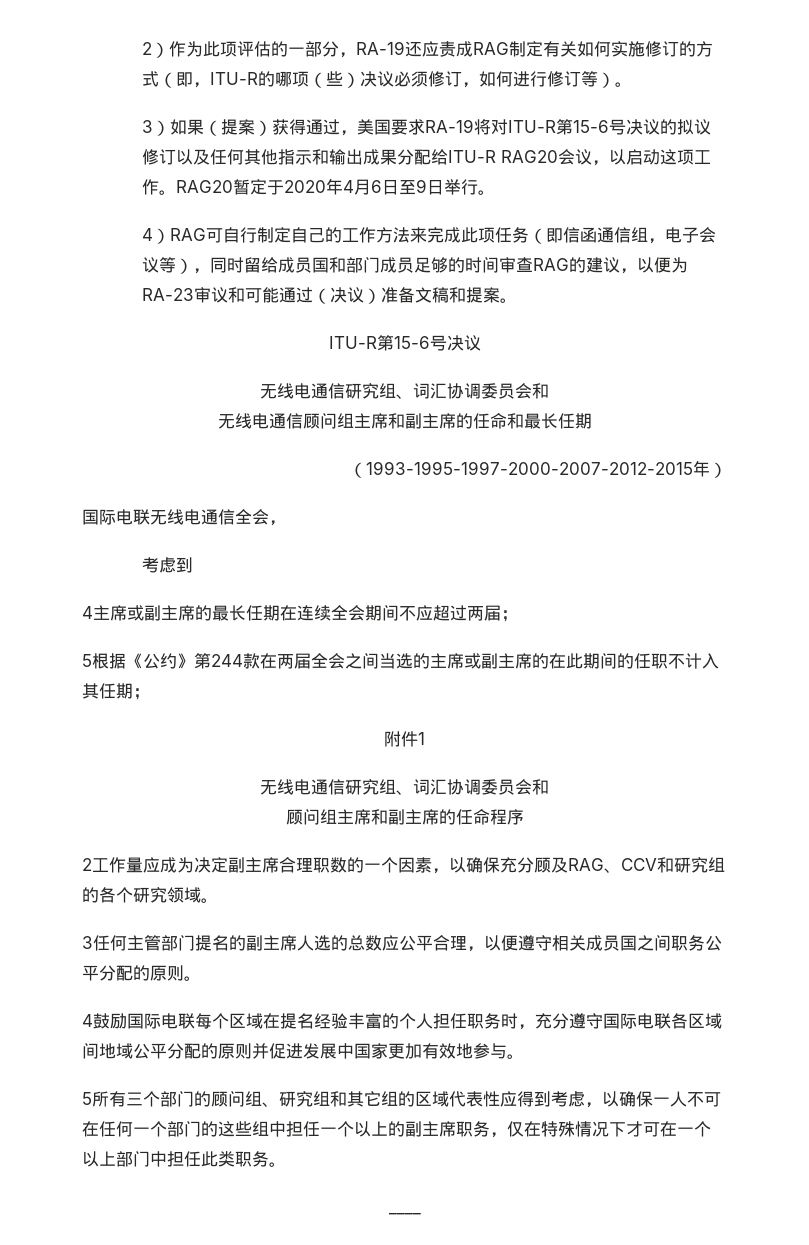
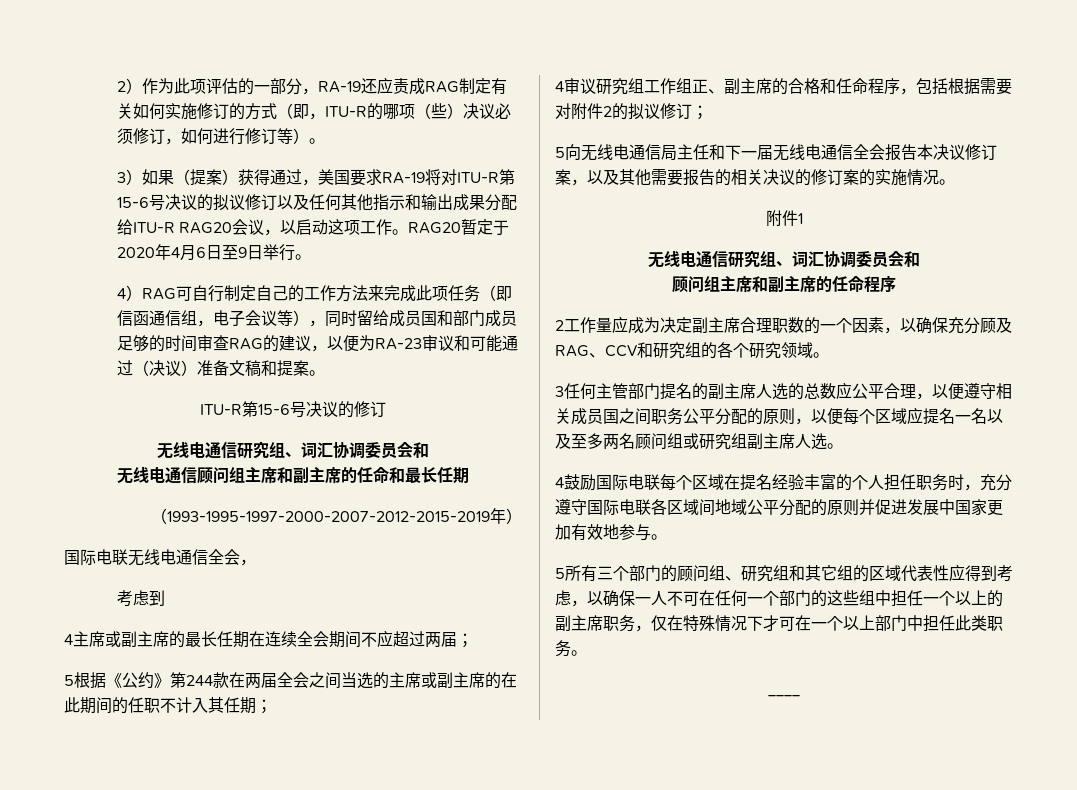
(481, 343) none -> [338,401,386,418] 的修订
[366,461,693,475] 1993-1995-1997-2000-2007-2012-2015 -> [167,511,490,522] 1993-1995-1997-2000-2007-2012-2015-2019
(150, 694) none -> [555,78,1012,95] [555,103,708,120] [555,144,997,161] [555,169,955,186] // 4审议研究组工作组正、副主席的合格和任命程序，包括根据需要对附件2的拟议修订； // 5向无线电通信局主任和下一届无线电通信全会报告本决议修订案，以及其他需要报告的相关决议的修订案的实施情况。
(184, 973) none -> [795,407,1003,425] [555,433,827,450] ，以便每个区域应提名一名以及至多两名顾问组或研究组副主席人选

